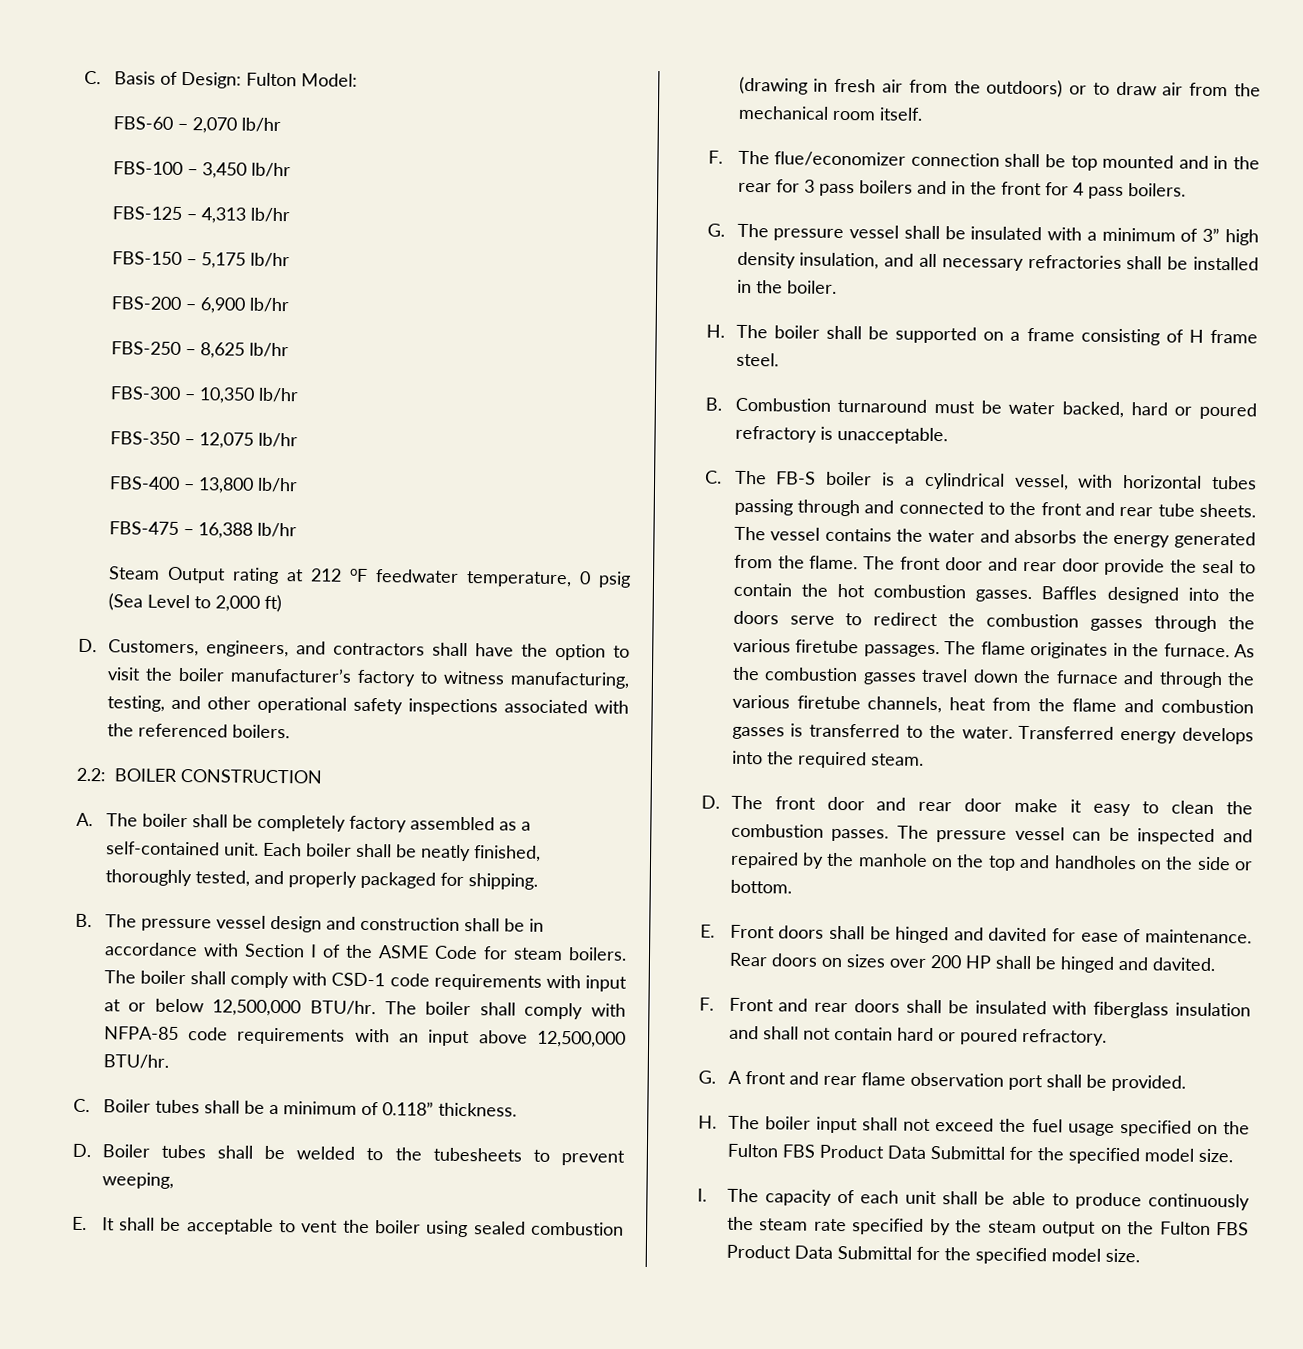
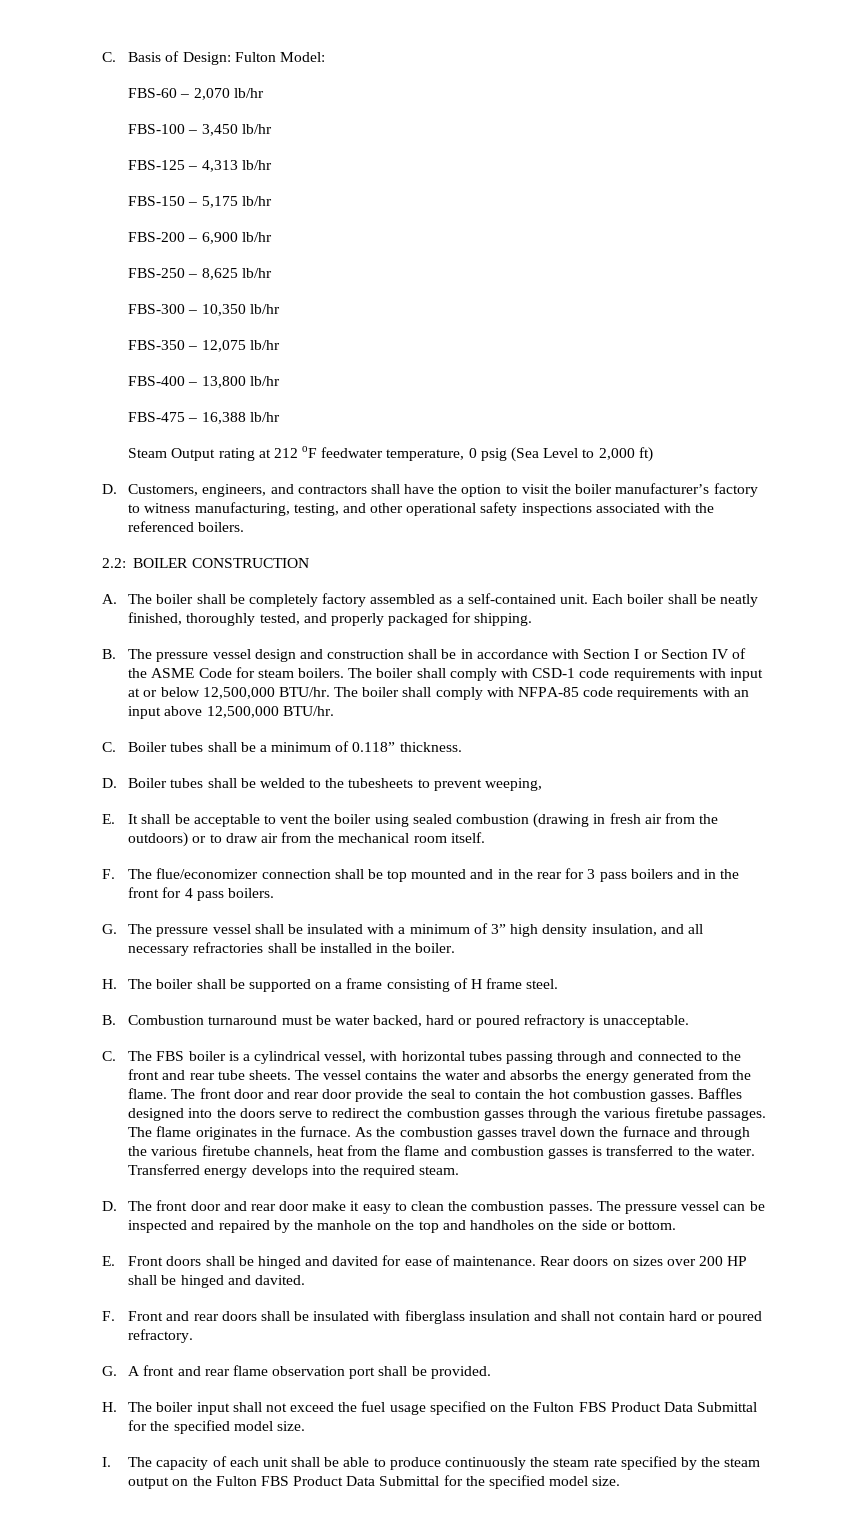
(317, 951) none -> [643,649,729,659] or Section IV
[776,471,817,485] FB-S -> [156,1051,185,1061] FBS

